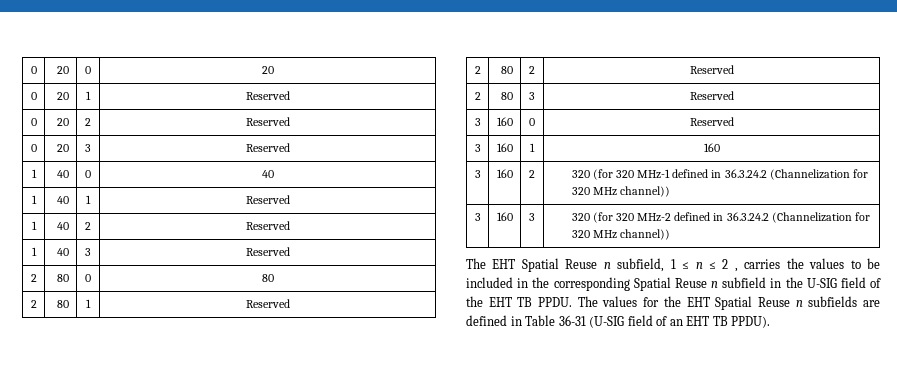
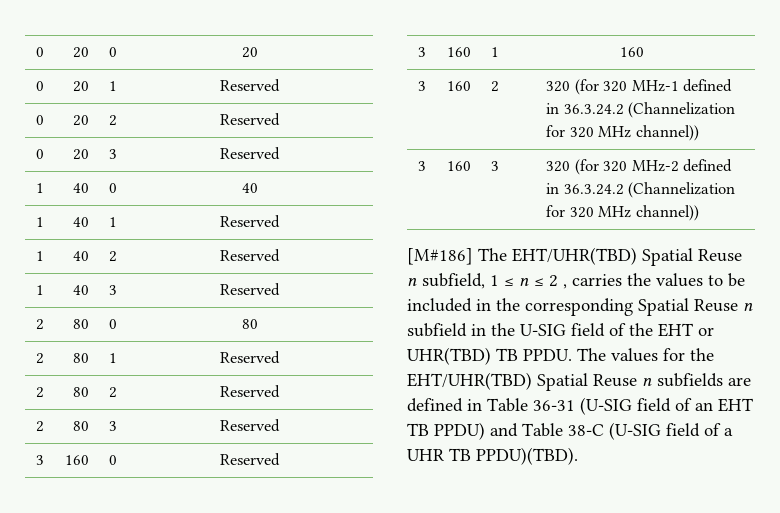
[466,258,516,269] The EHT -> [407,247,637,265] [M#186] The EHT/UHR(TBD)
(512, 302) none -> [698,327,714,336] [407,347,491,365] or UHR(TBD)
[686,297,710,307] EHT -> [407,372,532,390] EHT/UHR(TBD)
[731,316,771,328] PPDU). -> [434,422,733,440] [407,447,578,465] PPDU) and Table 38-C (U-SIG field of a UHR TB PPDU)(TBD).

